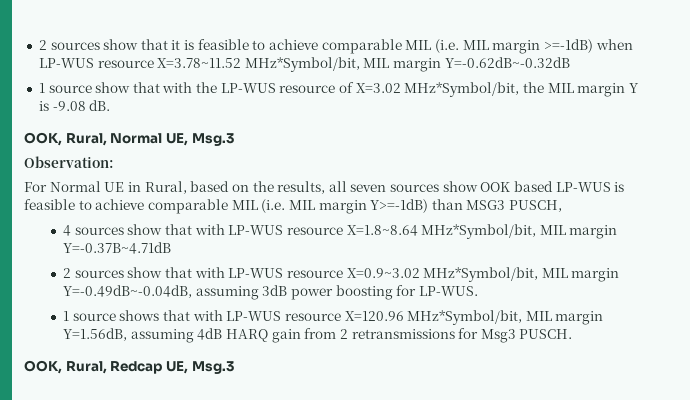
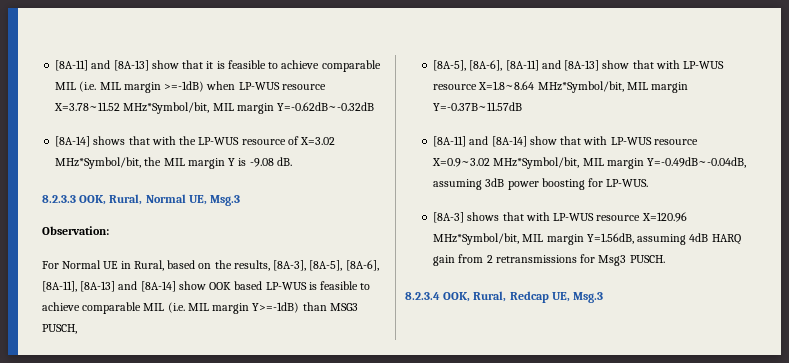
[38,40,100,50] 2 sources -> [55,60,149,71] [8A-11] and [8A-13]
[38,82,131,93] 1 source show -> [55,136,126,147] [8A-14] shows
(111, 105) none -> [42,195,76,203] 8.2.3.3
[328,181,440,192] all seven sources -> [273,260,379,271] [42,281,176,292] [8A-3], [8A-5], [8A-6], [8A-11], [8A-13] and [8A-14]
[62,225,124,236] 4 sources -> [433,60,600,71] [8A-5], [8A-6], [8A-11] and [8A-13]
[62,242,171,254] [62,268,124,278] Y=-0.37B~4.71dB // 2 sources -> [433,102,523,111] [433,136,527,147] Y=-0.37B~11.57dB // [8A-11] and [8A-14]
[62,311,116,321] 1 source -> [433,212,465,223] [8A-3]
(573, 334) none -> [405,292,440,300] 8.2.3.4

